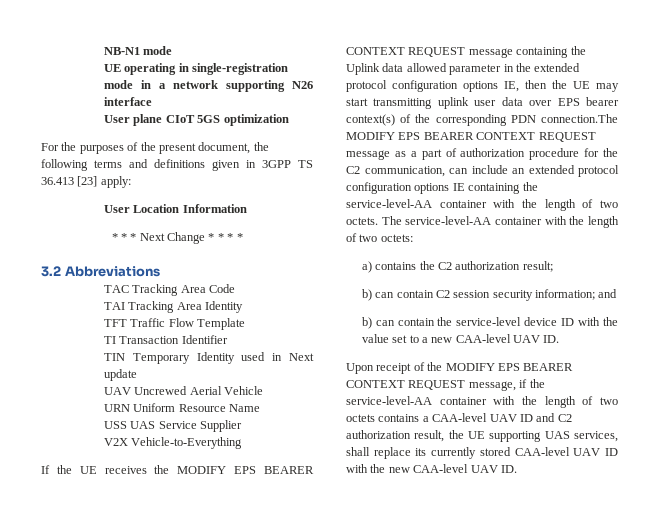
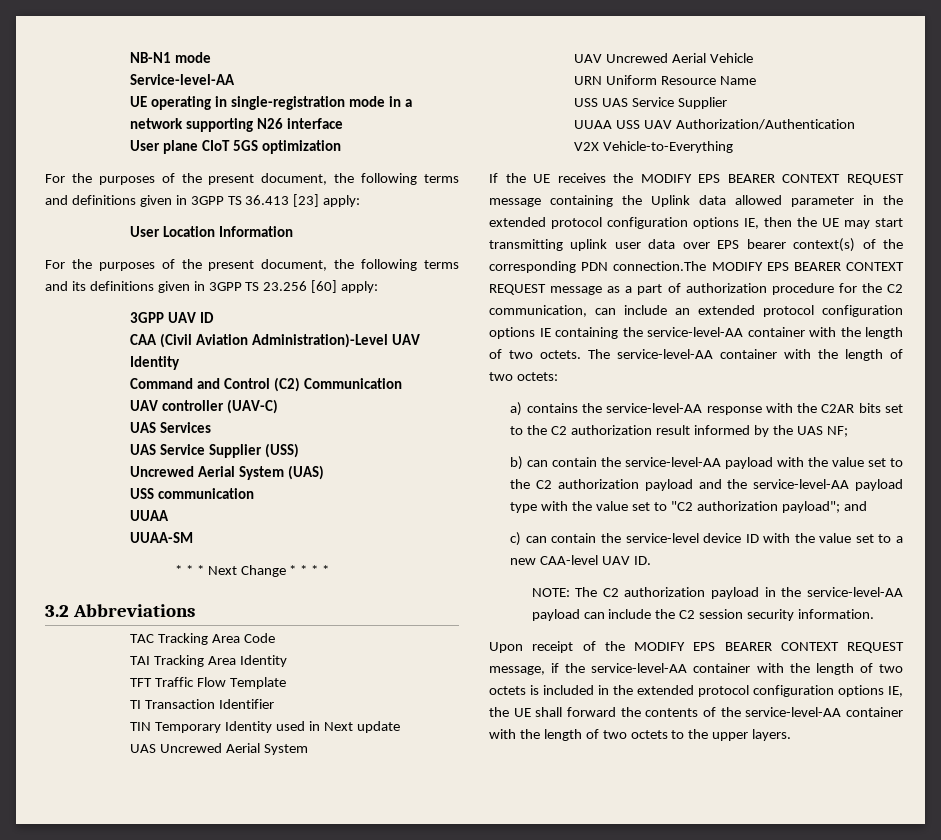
(173, 50) none -> [130,74,236,85] // Service-level-AA
(247, 208) none -> [45,259,460,271] [45,280,379,293] [130,312,215,323] [130,333,420,348] [130,356,181,370] [130,377,402,392] [130,399,279,414] [130,422,212,433] [130,443,299,458] [130,465,324,480] [130,488,255,499] [130,510,170,521] [130,532,194,543] // For the purposes of the present document, the following terms and its definitions given in 3GPP TS 23.256 [60] apply: // 3GPP UAV ID // CAA (Civil Aviation Administration)-Level UAV Identity // Command and Control (C2) Communication // UAV controller (UAV-C) // UAS Services // UAS Service Supplier (USS) // Uncrewed Aerial System (UAS) // USS communication // UUAA // UUAA-SM
(138, 375) none -> [130,743,308,755] // UAS Uncrewed Aerial System
(243, 426) none -> [574,119,855,130] // UUAA USS UAV Authorization/Authentication
[437,261,553,272] [361,289,596,301] C2 authorization result; // b) can contain C2 session security information; -> [606,403,903,415] [510,425,848,437] [510,456,903,470] [510,479,903,491] [510,501,840,513] service-level-AA response with the C2AR bits set to the C2 authorization result informed by the UAS NF; // b) can contain the service-level-AA payload with the value set to the C2 authorization payload and the service-level-AA payload type with the value set to "C2 authorization payload";
[361,317,372,329] b) -> [510,532,522,546] c)
(560, 339) none -> [531,587,903,599] [531,609,874,621] // NOTE: The C2 authorization payload in the service-level-AA payload can include the C2 session security information.
[378,413,572,422] [346,430,618,442] [346,447,618,459] [346,464,517,473] contains a CAA-level UAV ID and C2 authorization result, the UE supporting UAS services, shall replace its currently stored CAA-level UAV ID with the new CAA-level UAV ID. -> [530,685,903,697] [489,707,903,717] [489,729,792,741] is included in the extended protocol configuration options IE, the UE shall forward the contents of the service-level-AA container with the length of two octets to the upper layers.

